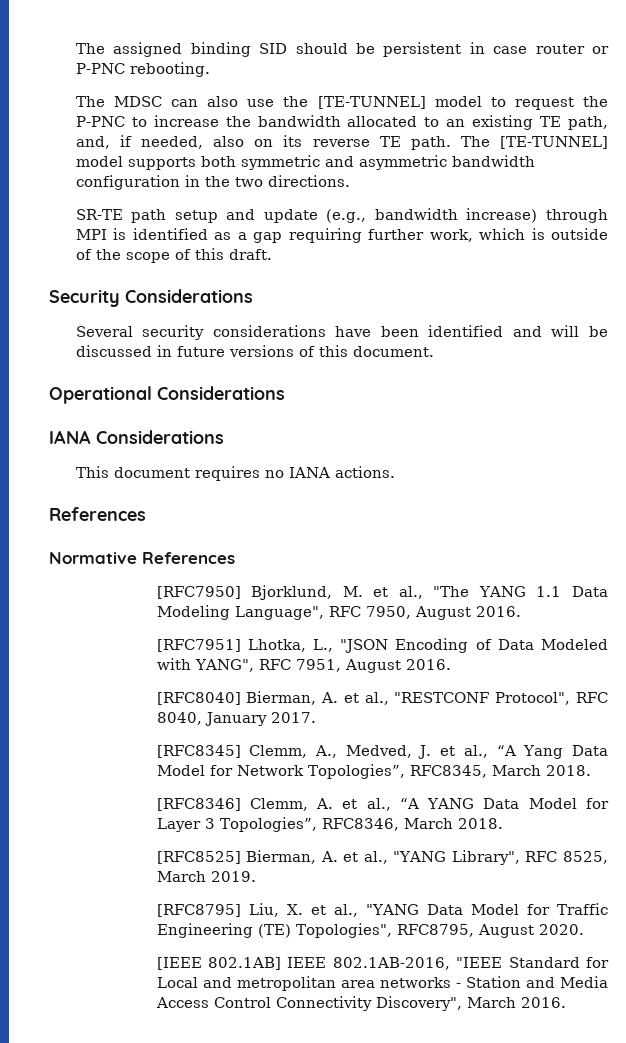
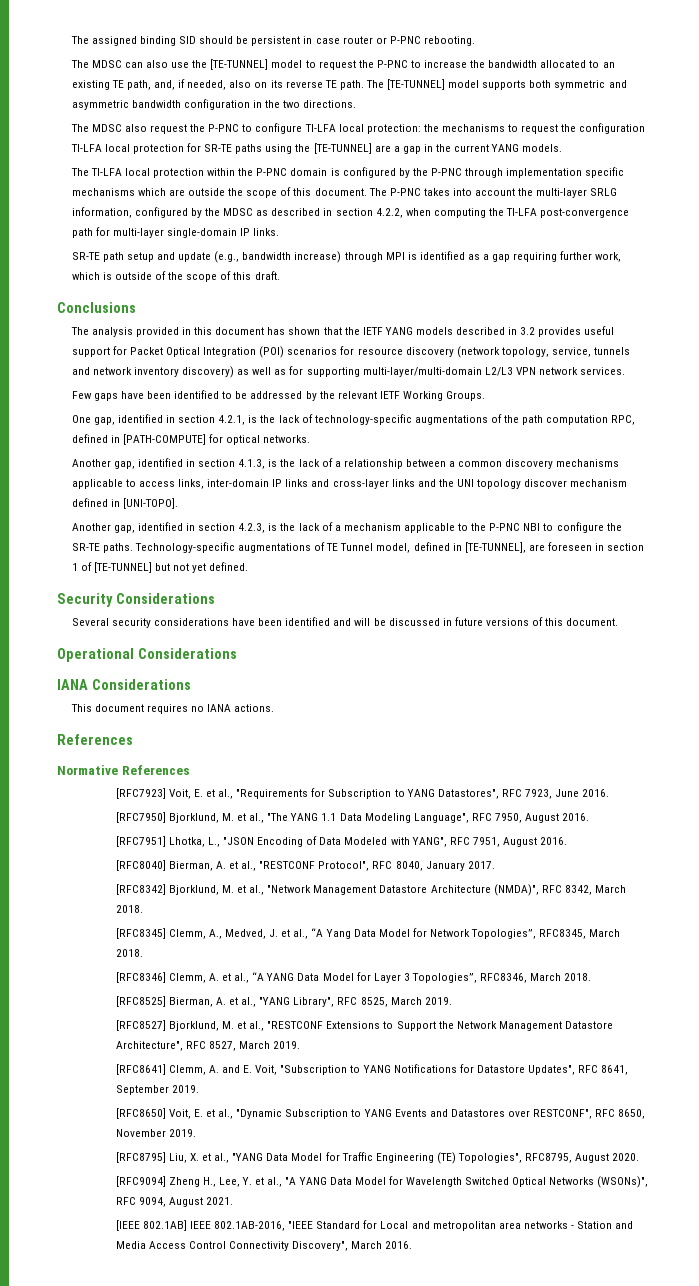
(350, 181) none -> [70,123,646,134] [70,143,563,154] [70,167,625,178] [71,187,618,198] [71,207,630,218] [71,227,280,238] // The MDSC also request the P-PNC to configure TI-LFA local protection: the mechanisms to request the configuration TI-LFA local protection for SR-TE paths using the [TE-TUNNEL] are a gap in the current YANG models. // The TI-LFA local protection within the P-PNC domain is configured by the P-PNC through implementation specific mechanisms which are outside the scope of this document. The P-PNC takes into account the multi-layer SRLG information, configured by the MDSC as described in section 4.2.2, when computing the TI-LFA post-convergence path for multi-layer single-domain IP links.
(272, 254) none -> [57,302,136,313] [70,326,615,337] [71,346,631,358] [71,366,626,378] [71,390,486,401] [71,414,636,425] [71,434,311,445] [71,458,620,469] [71,479,628,489] [71,498,178,509] [71,522,622,533] [71,542,645,553] [71,562,249,573] // Conclusions // The analysis provided in this document has shown that the IETF YANG models described in 3.2 provides useful support for Packet Optical Integration (POI) scenarios for resource discovery (network topology, service, tunnels and network inventory discovery) as well as for supporting multi-layer/multi-domain L2/L3 VPN network services. // Few gaps have been identified to be addressed by the relevant IETF Working Groups. // One gap, identified in section 4.2.1, is the lack of technology-specific augmentations of the path computation RPC, defined in [PATH-COMPUTE] for optical networks. // Another gap, identified in section 4.1.3, is the lack of a relationship between a common discovery mechanisms applicable to access links, inter-domain IP links and cross-layer links and the UNI topology discover mechanism defined in [UNI-TOPO]. // Another gap, identified in section 4.2.3, is the lack of a mechanism applicable to the P-PNC NBI to configure the SR-TE paths. Technology-specific augmentations of TE Tunnel model, defined in [TE-TUNNEL], are foreseen in section 1 of [TE-TUNNEL] but not yet defined.
(235, 558) none -> [115,788,610,799] // [RFC7923] Voit, E. et al., "Requirements for Subscription to YANG Datastores", RFC 7923, June 2016.
(316, 717) none -> [115,884,626,896] [115,905,143,913] // [RFC8342] Bjorklund, M. et al., "Network Management Datastore Architecture (NMDA)", RFC 8342, March 2018.
(256, 876) none -> [115,1020,613,1031] [115,1041,301,1051] [115,1064,629,1075] [115,1085,199,1095] [115,1108,646,1119] [115,1129,196,1137] // [RFC8527] Bjorklund, M. et al., "RESTCONF Extensions to Support the Network Management Datastore Architecture", RFC 8527, March 2019. // [RFC8641] Clemm, A. and E. Voit, "Subscription to YANG Notifications for Datastore Updates", RFC 8641, September 2019. // [RFC8650] Voit, E. et al., "Dynamic Subscription to YANG Events and Datastores over RESTCONF", RFC 8650, November 2019.
(584, 929) none -> [115,1176,649,1188] [115,1197,234,1207] // [RFC9094] Zheng H., Lee, Y. et al., "A YANG Data Model for Wavelength Switched Optical Networks (WSONs)", RFC 9094, August 2021.

